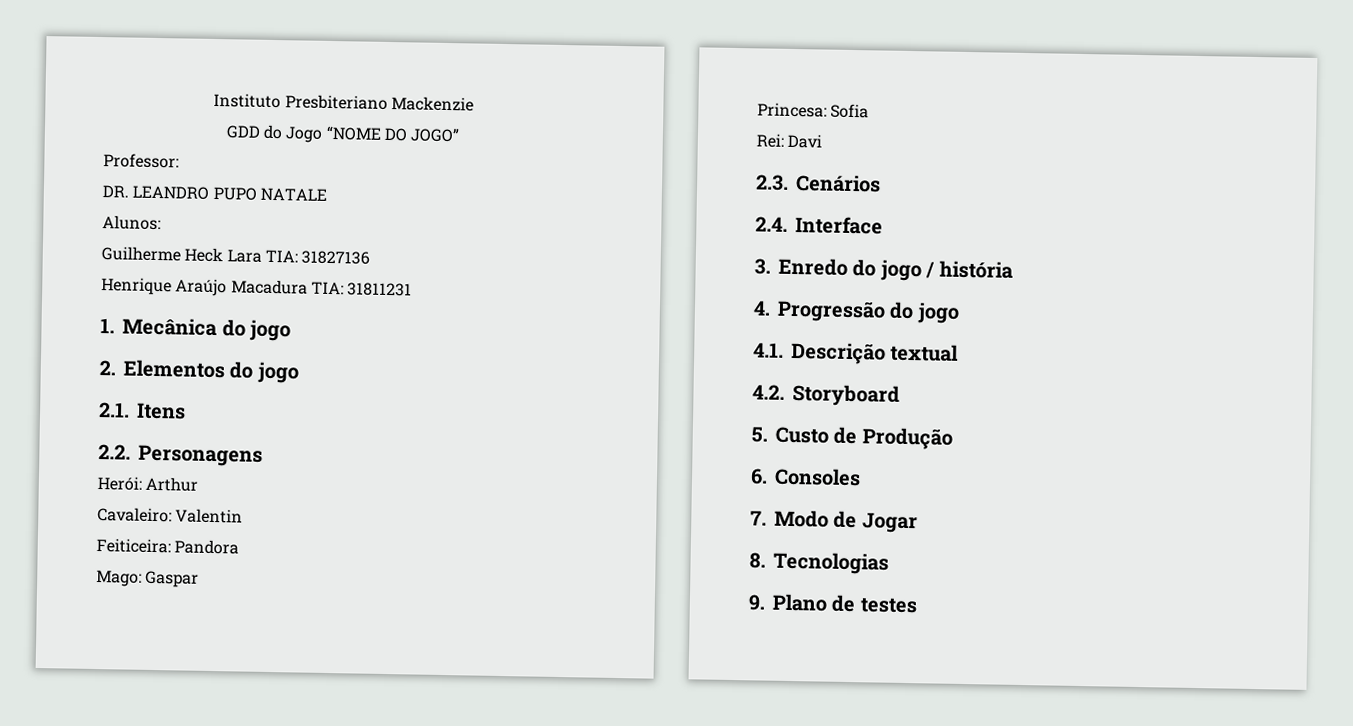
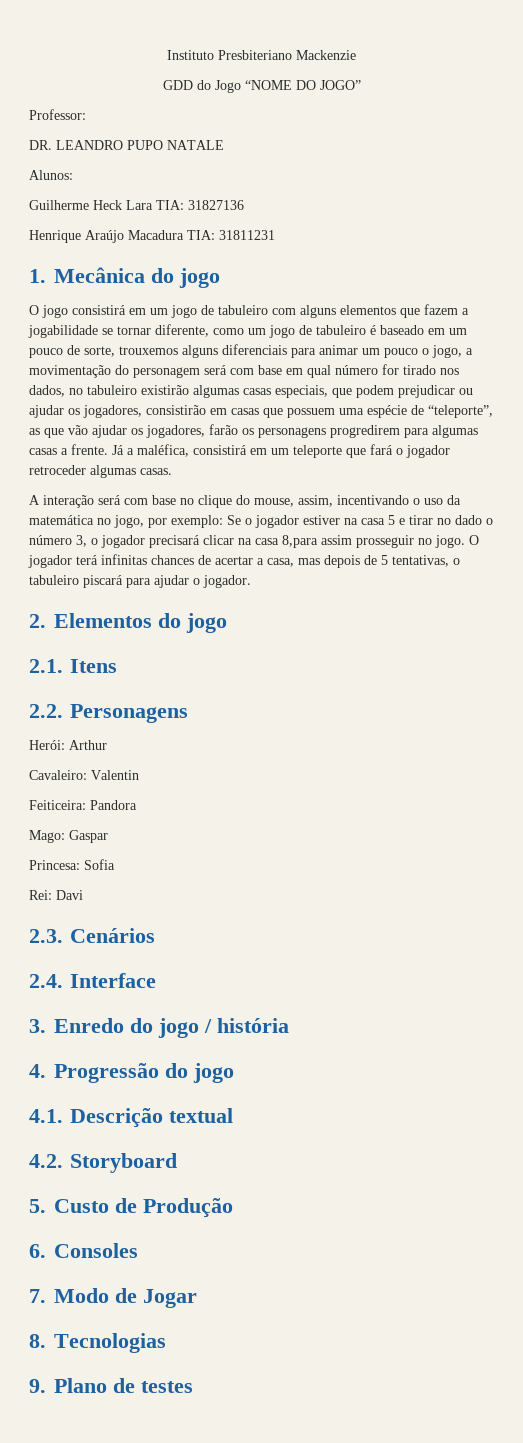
(292, 330) none -> [29,304,469,318] [28,324,467,338] [29,344,473,358] [29,364,459,378] [29,385,473,398] [29,405,493,418] [29,424,478,438] [29,444,450,458] [29,465,172,478] [29,495,461,508] [29,515,493,528] [29,535,479,548] [28,554,460,568] [29,575,251,588] // O jogo consistirá em um jogo de tabuleiro com alguns elementos que fazem a jogabilidade se tornar diferente, como um jogo de tabuleiro é baseado em um pouco de sorte, trouxemos alguns diferenciais para animar um pouco o jogo, a movimentação do personagem será com base em qual número for tirado nos dados, no tabuleiro existirão algumas casas especiais, que podem prejudicar ou ajudar os jogadores, consistirão em casas que possuem uma espécie de “teleporte”, as que vão ajudar os jogadores, farão os personagens progredirem para algumas casas a frente. Já a maléfica, consistirá em um teleporte que fará o jogador retroceder algumas casas. // A interação será com base no clique do mouse, assim, incentivando o uso da matemática no jogo, por exemplo: Se o jogador estiver na casa 5 e tirar no dado o número 3, o jogador precisará clicar na casa 8,para assim prosseguir no jogo. O jogador terá infinitas chances de acertar a casa, mas depois de 5 tentativas, o tabuleiro piscará para ajudar o jogador.

